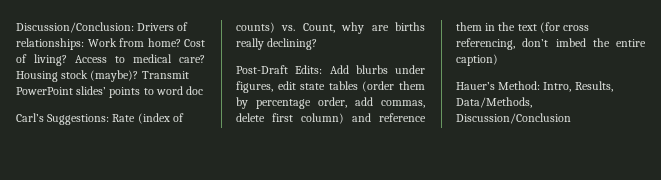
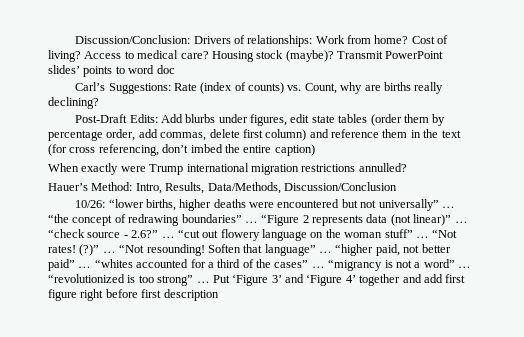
(498, 60) none -> [48,163,407,175] // When exactly were Trump international migration restrictions annulled?
(571, 118) none -> [75,199,455,211] [48,214,468,226] [48,229,458,241] [48,244,451,256] [48,259,471,271] [48,274,466,286] [48,289,219,301] // 10/26: “lower births, higher deaths were encountered but not universally” … “the concept of redrawing boundaries” … “Figure 2 represents data (not linear)” … “check source - 2.6?” … “cut out flowery language on the woman stuff” … “Not rates! (?)” … “Not resounding! Soften that language” … “higher paid, not better paid” … “whites accounted for a third of the cases” … “migrancy is not a word” … “revolutionized is too strong” … Put ‘Figure 3’ and ‘Figure 4’ together and add first figure right before first description

